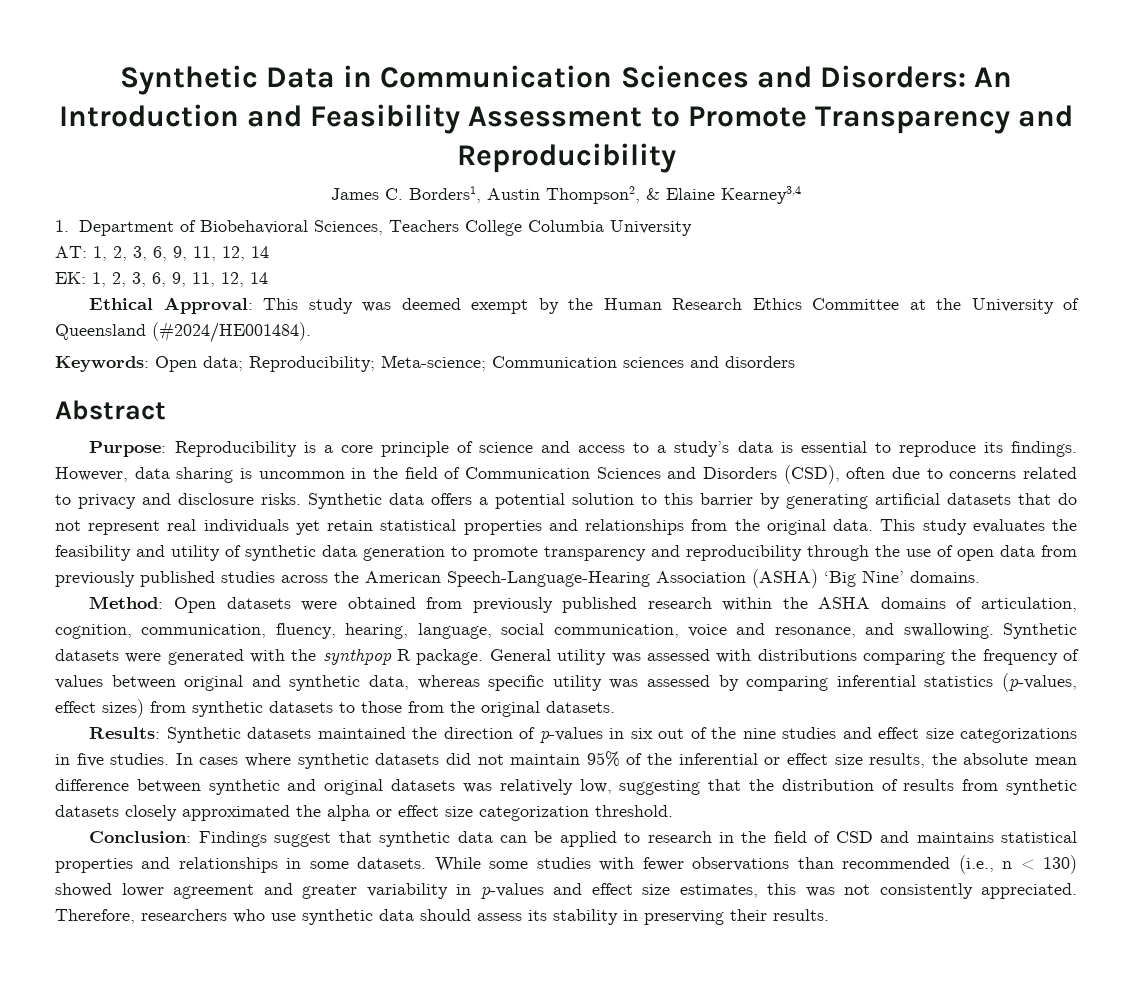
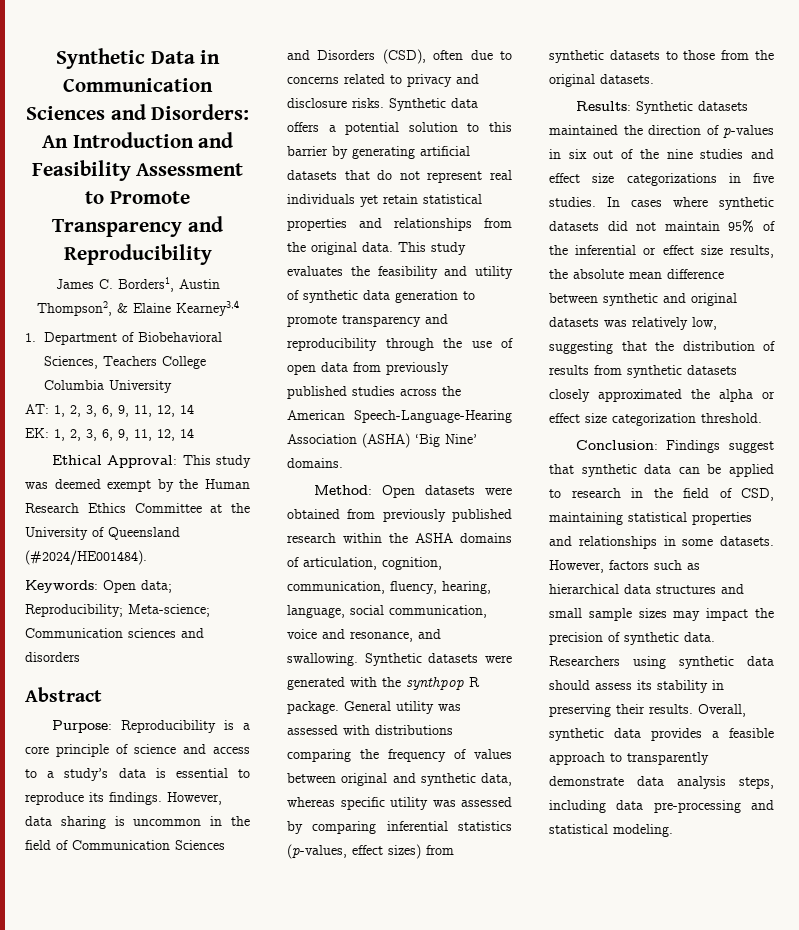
[835,831,994,843] CSD and maintains -> [741,488,774,501] [549,512,623,525] CSD, maintaining
[434,855,1078,874] [55,883,1077,899] [55,909,296,924] While some studies with fewer observations than recommended (i.e., n < 130) showed lower agreement and greater variability in p-values and effect size estimates, this was not consistently appreciated. Therefore, researchers who use -> [549,560,700,573] [549,584,744,594] [549,608,774,621] [549,632,715,645] [549,656,666,669] However, factors such as hierarchical data structures and small sample sizes may impact the precision of synthetic data. Researchers using
(829, 915) none -> [698,704,746,717] [549,728,774,741] [549,752,709,765] [549,776,774,789] [549,800,774,813] [549,824,673,837] Overall, synthetic data provides a feasible approach to transparently demonstrate data analysis steps, including data pre-processing and statistical modeling.

